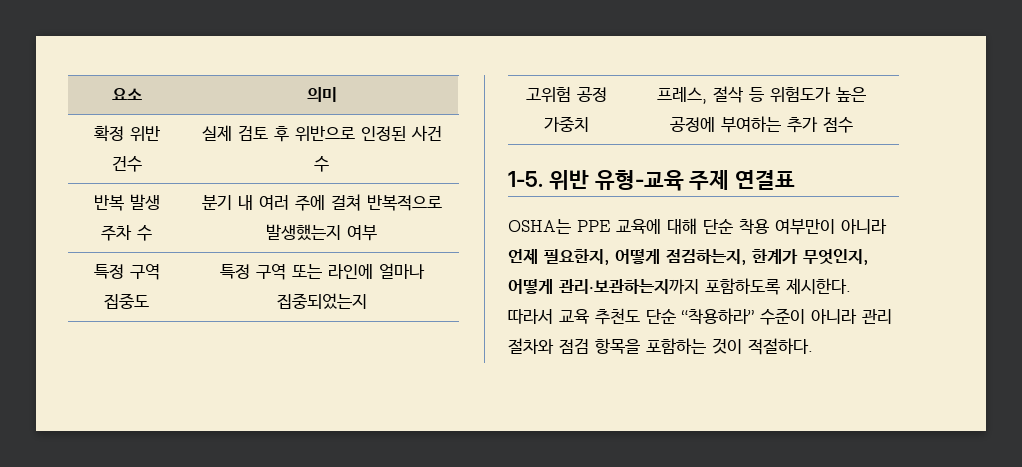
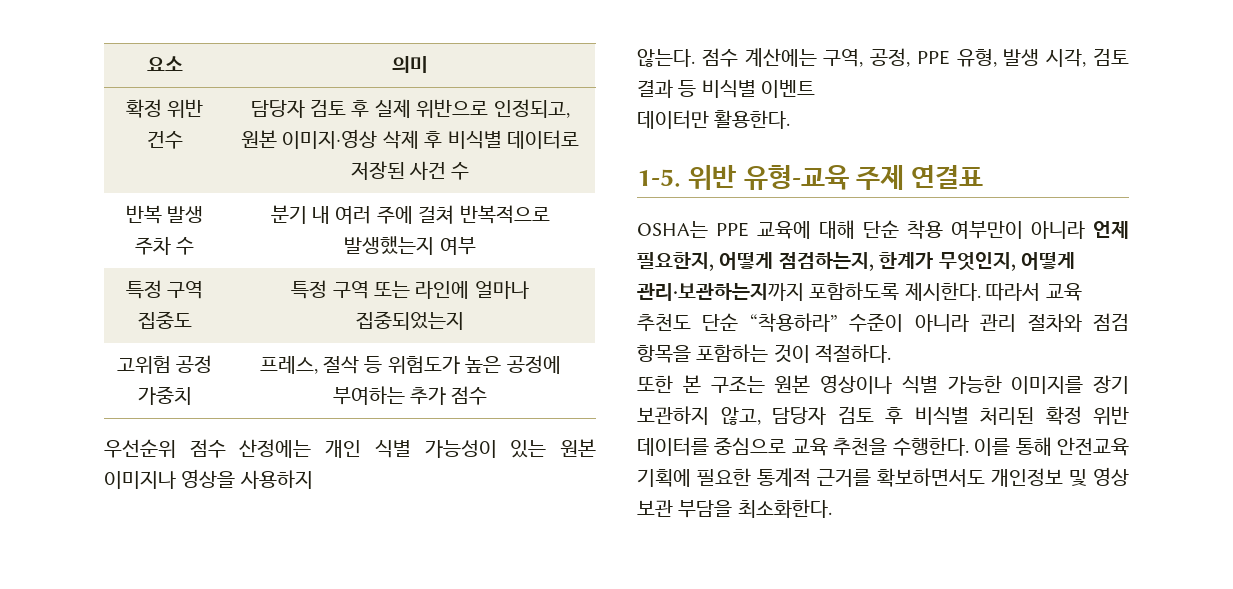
[201,125,406,142] 실제 검토 후 위반으로 인정된 -> [250,99,570,118] [241,129,579,149] [350,161,405,180] 담당자 검토 후 실제 위반으로 인정되고, 원본 이미지·영상 삭제 후 비식별 데이터로 저장된
(853, 125) none -> [104,439,596,458] [104,469,313,489] [637,48,1129,67] [637,79,816,98] [637,110,791,129] // 우선순위 점수 산정에는 개인 식별 가능성이 있는 원본 이미지나 영상을 사용하지 // 않는다. 점수 계산에는 구역, 공정, PPE 유형, 발생 시각, 검토 결과 등 비식별 이벤트 // 데이터만 활용한다.
(813, 346) none -> [637,374,1129,394] [637,406,1129,425] [637,437,1129,456] [637,467,1129,487] [637,499,832,518] // 또한 본 구조는 원본 영상이나 식별 가능한 이미지를 장기 보관하지 않고, 담당자 검토 후 비식별 처리된 확정 위반 데이터를 중심으로 교육 추천을 수행한다. 이를 통해 안전교육 기획에 필요한 통계적 근거를 확보하면서도 개인정보 및 영상 보관 부담을 최소화한다.

